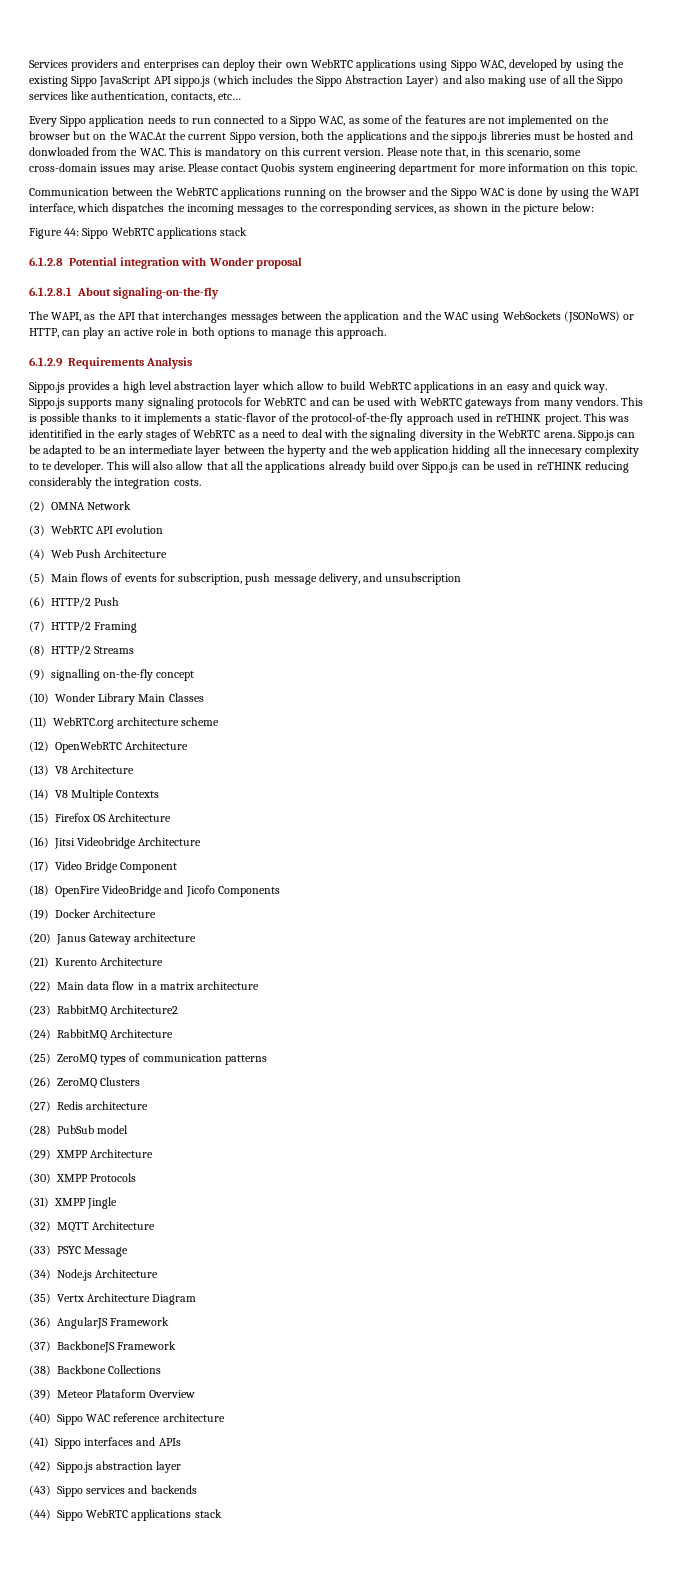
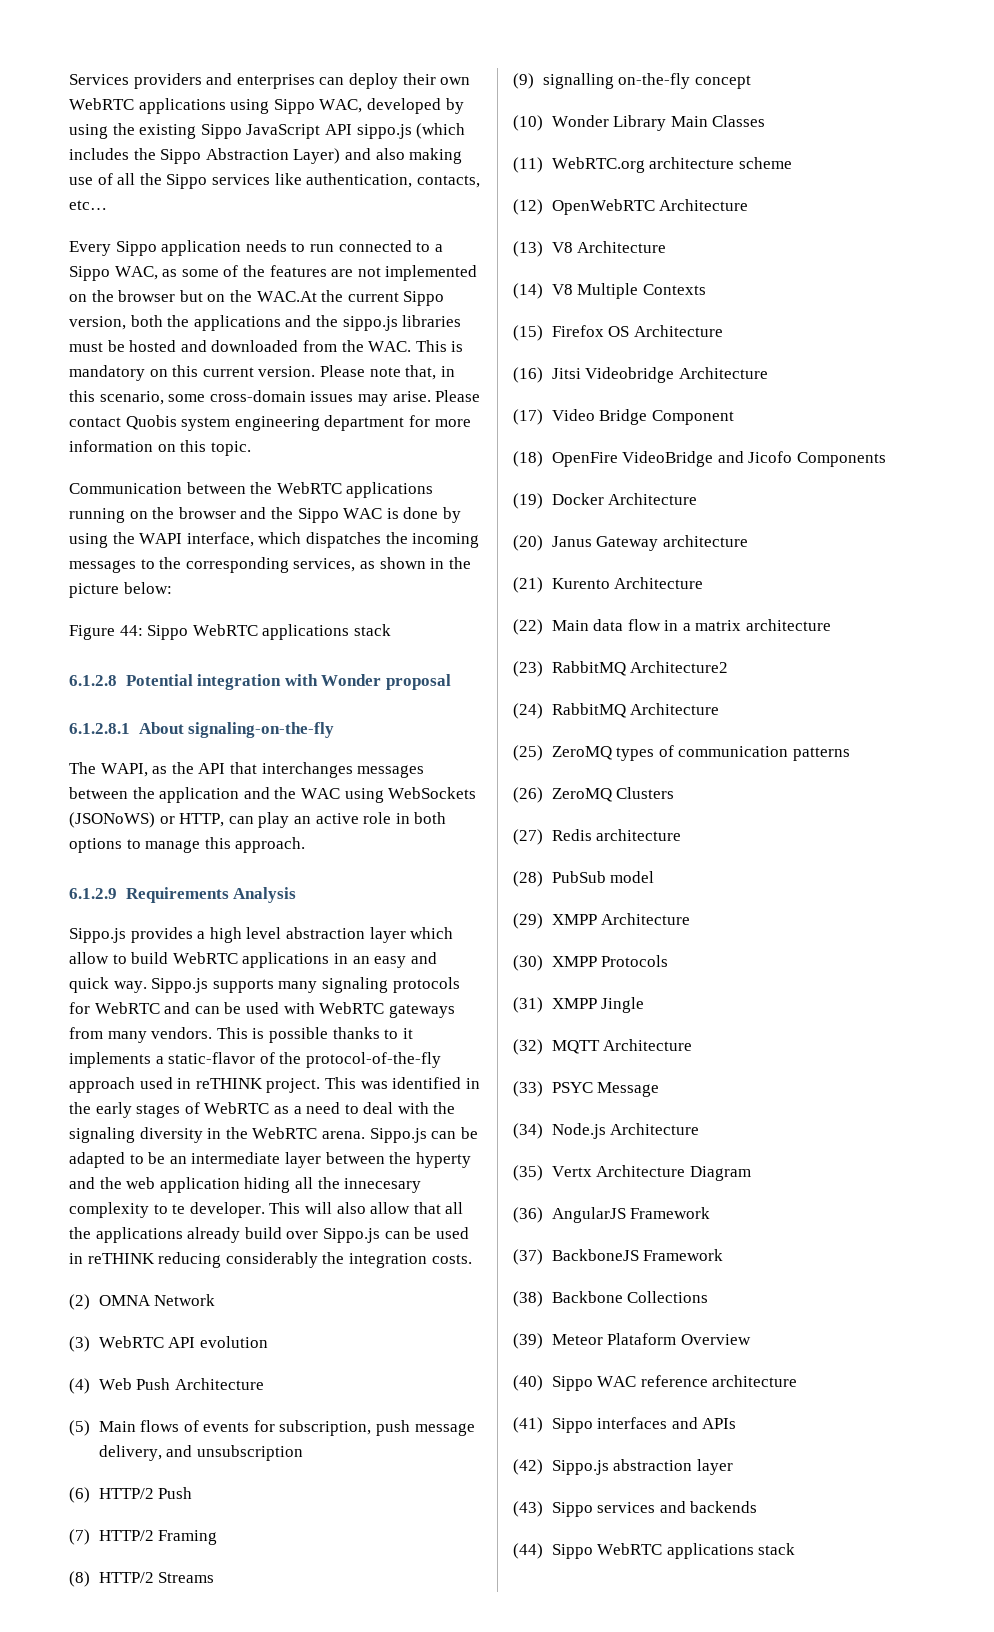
[490,131,531,140] libreries -> [402,315,462,327] libraries
[29,147,89,156] donwloaded -> [211,340,299,352] downloaded
[29,429,82,438] identitified -> [392,1077,462,1089] identified
[452,445,491,457] hidding -> [244,1177,291,1193] hiding

